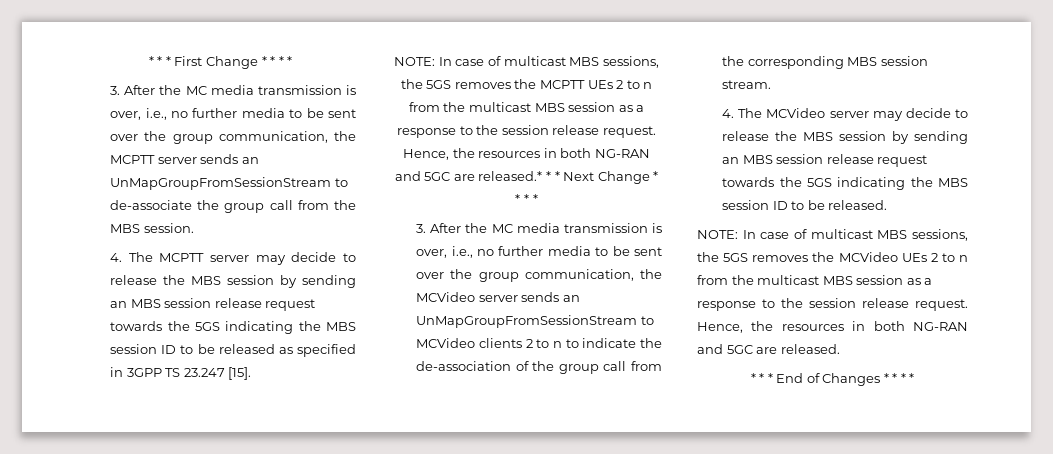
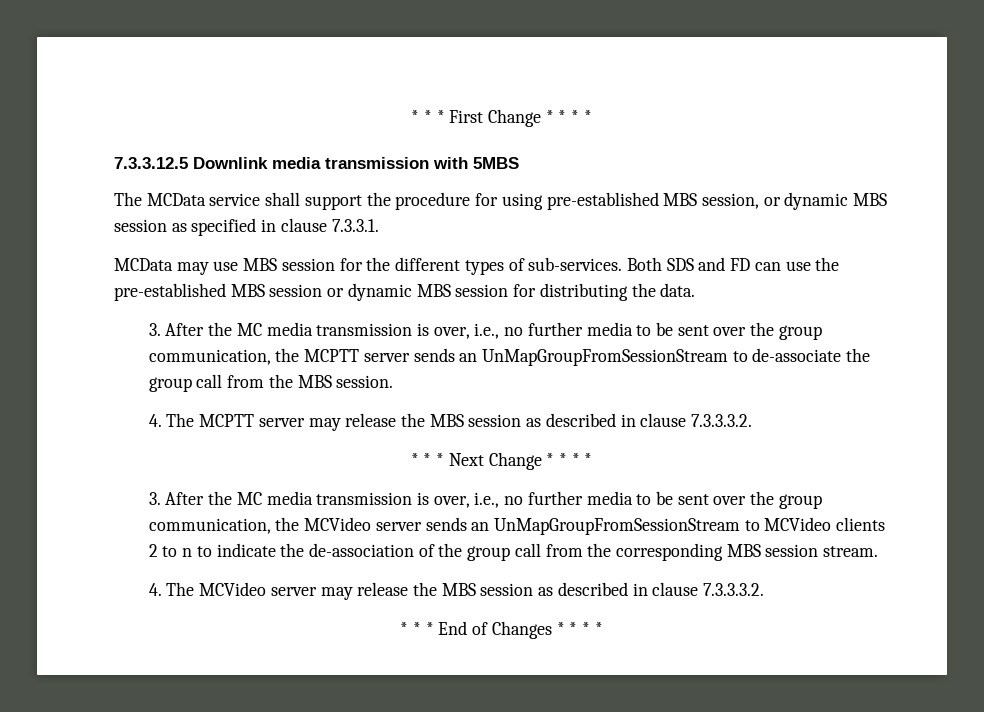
(293, 61) none -> [114,157,519,169] [114,192,888,210] [114,218,379,236] [114,257,840,275] [114,283,696,301] // 7.3.3.12.5 Downlink media transmission with 5MBS // The MCData service shall support the procedure for using pre-established MBS session, or dynamic MBS session as specified in clause 7.3.3.1. // MCData may use MBS session for the different types of sub-services. Both SDS and FD can use the pre-established MBS session or dynamic MBS session for distributing the data.
[291,252,356,262] [110,275,356,288] [110,298,316,311] [110,321,356,334] [110,344,356,357] [110,367,252,380] [394,56,659,68] [400,79,653,89] [408,102,645,112] [397,125,656,138] [403,148,650,160] [394,171,543,181] decide to release the MBS session by sending an MBS session release request towards the 5GS indicating the MBS session ID to be released as specified in 3GPP TS 23.247 [15]. // NOTE: In case of multicast MBS sessions, the 5GS removes the MCPTT UEs 2 to n from the multicast MBS session as a response to the session release request. Hence, the resources in both NG-RAN and 5GC are released.* -> [345,413,753,427] [410,453,419,466] release the MBS session as described in clause 7.3.3.3.2. // *
[905,108,968,118] [722,131,968,144] [722,154,928,167] [722,177,968,190] [722,200,888,210] [697,229,968,241] [697,252,968,262] [697,275,933,285] [697,298,968,311] [697,321,968,333] [697,344,840,354] decide to release the MBS session by sending an MBS session release request towards the 5GS indicating the MBS session ID to be released. // NOTE: In case of multicast MBS sessions, the 5GS removes the MCVideo UEs 2 to n from the multicast MBS session as a response to the session release request. Hence, the resources in both NG-RAN and 5GC are released. -> [357,582,765,596] release the MBS session as described in clause 7.3.3.3.2.

